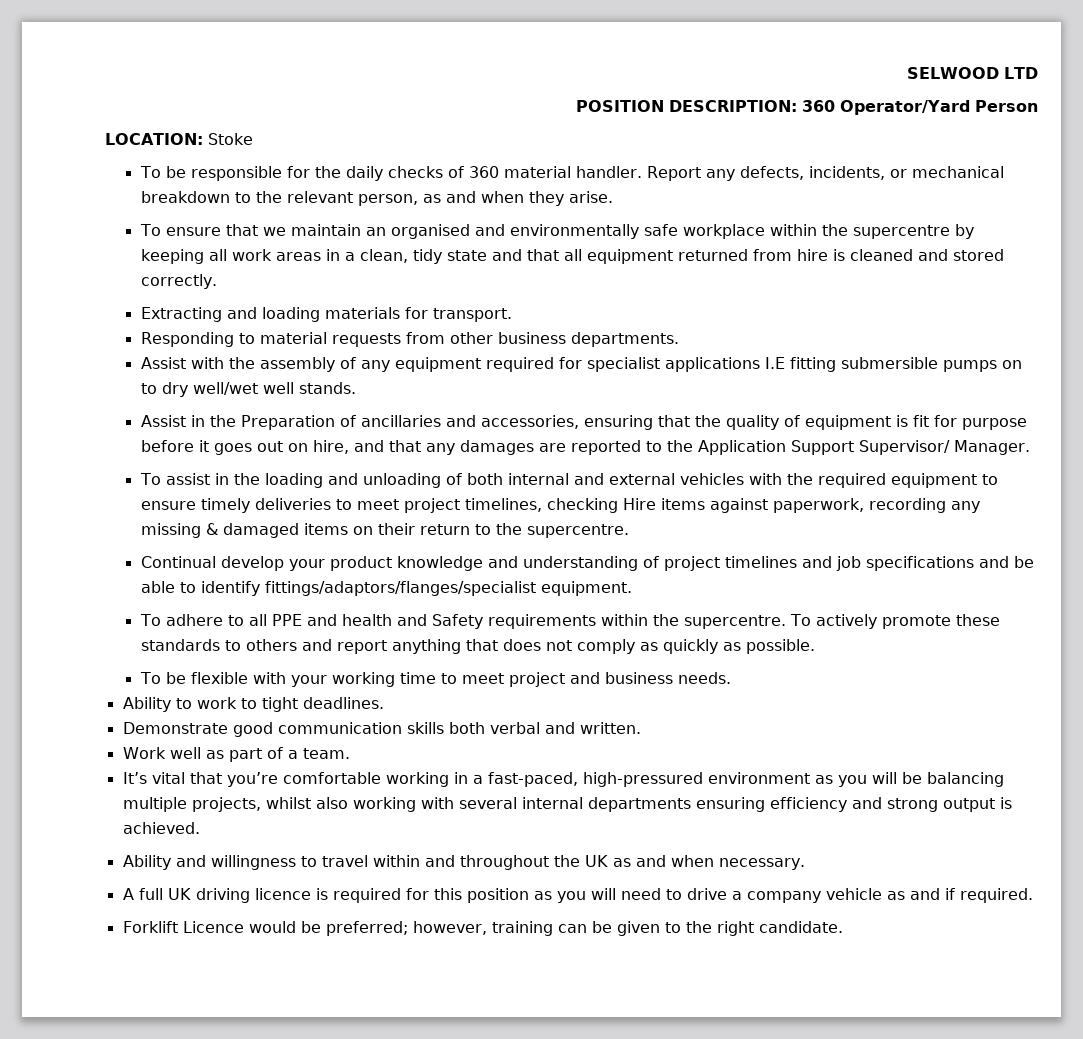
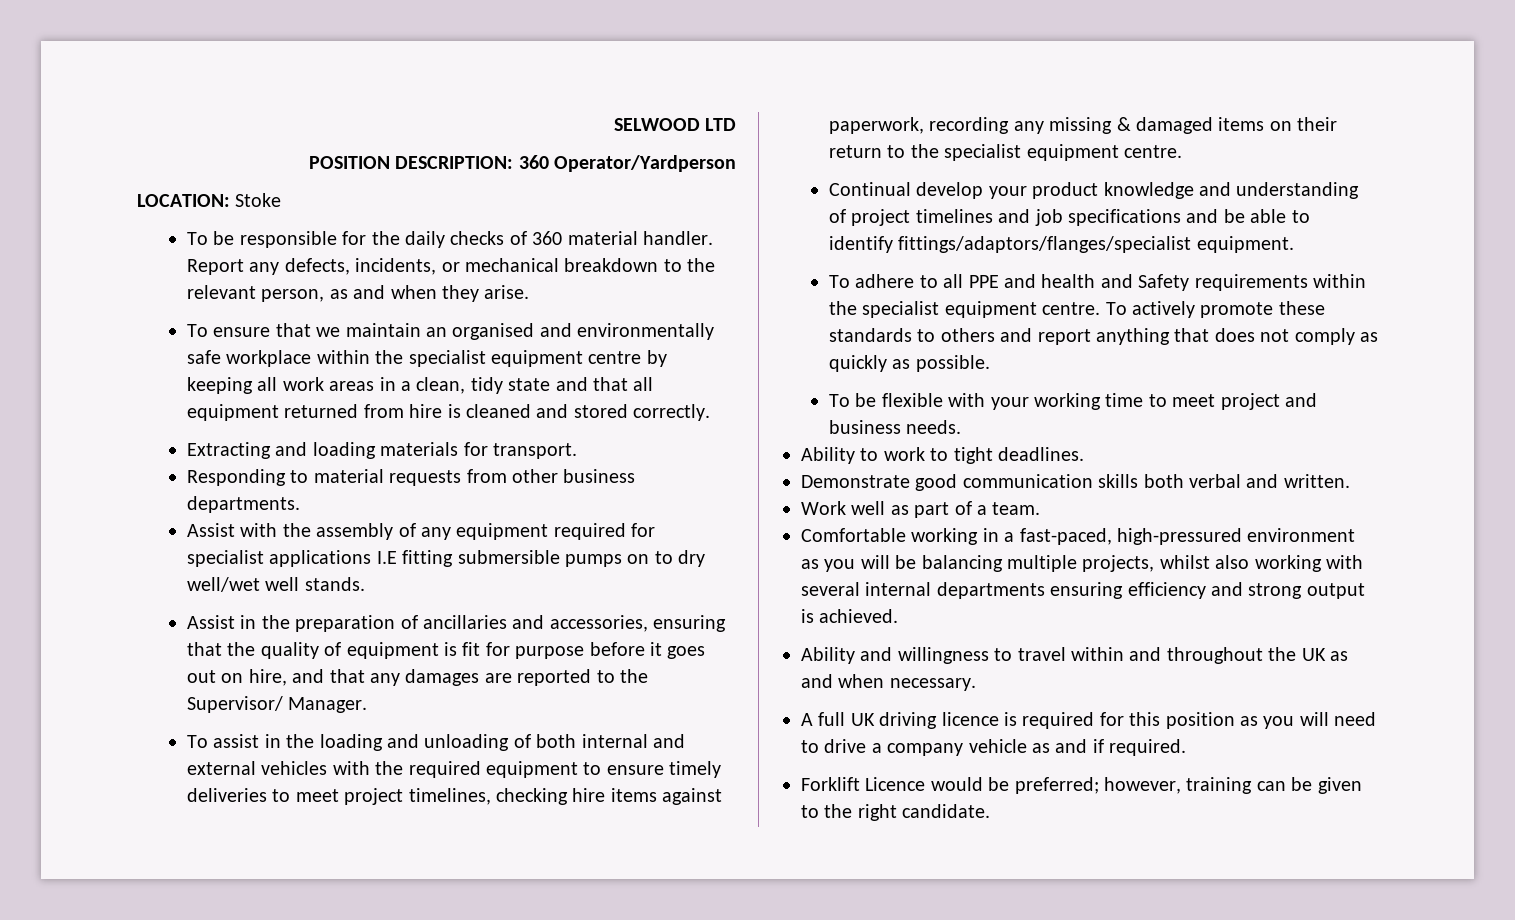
[840,100,1038,115] Operator/Yard Person -> [554,155,736,172] Operator/Yardperson
[852,225,950,239] supercentre -> [408,350,642,367] specialist equipment centre
[240,415,335,430] Preparation -> [295,615,396,632] preparation
[697,440,854,455] Application Support -> (648, 676) none
[622,498,656,510] Hire -> [572,788,606,802] hire
[526,524,629,538] supercentre. -> [944,144,1182,161] specialist equipment centre.
[683,615,786,629] supercentre. -> [862,301,1101,318] specialist equipment centre.
[122,772,381,787] It’s vital that you’re comfortable -> [801,528,906,542] Comfortable

